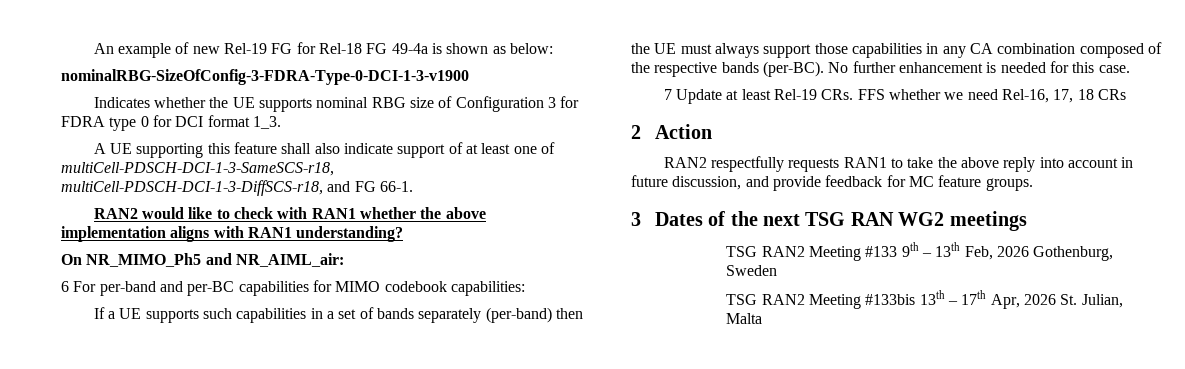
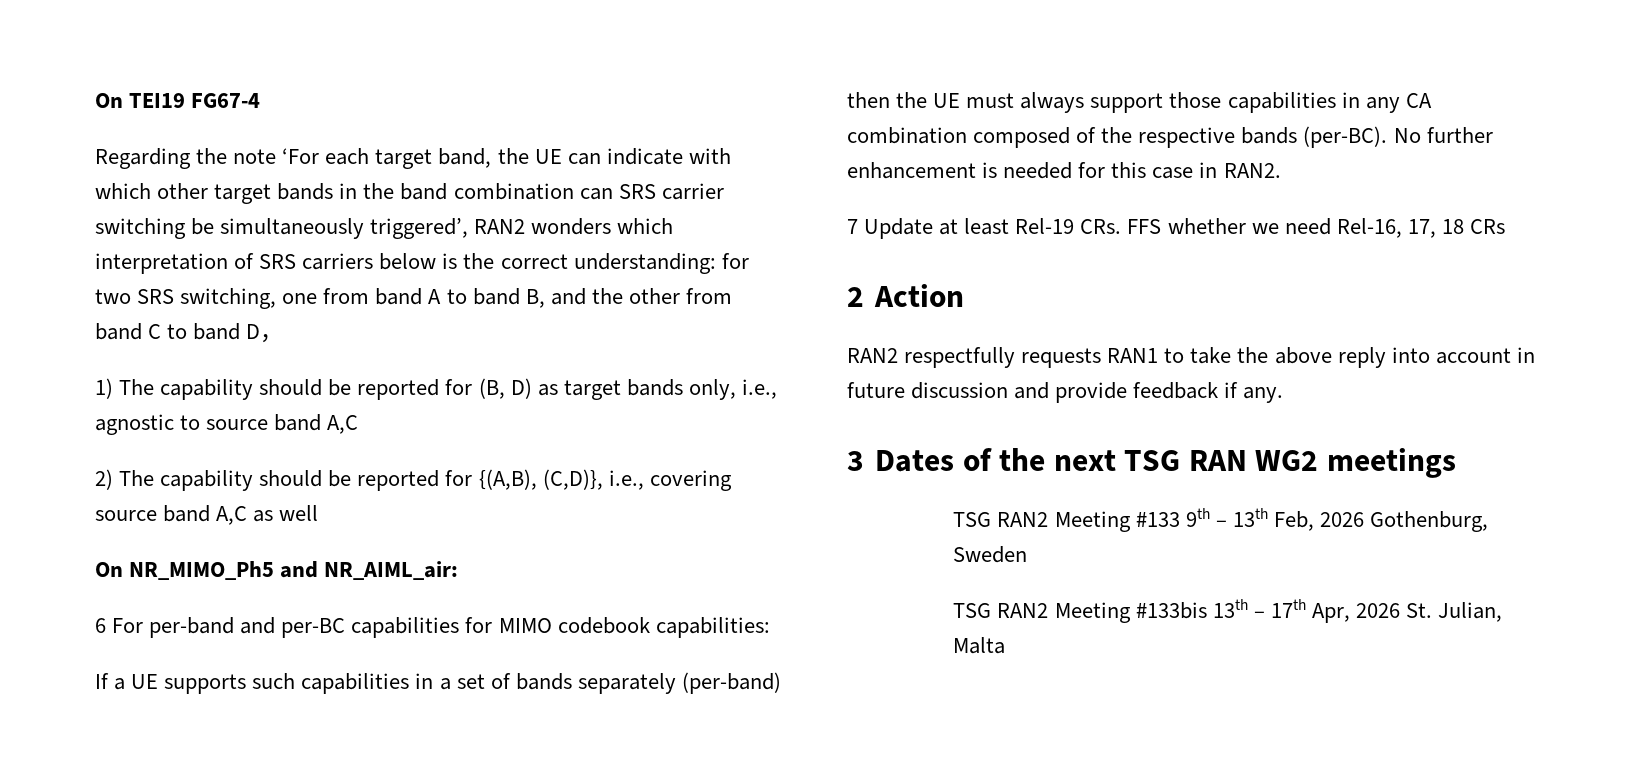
[93,42,553,58] [61,69,469,85] [93,96,580,112] [61,115,281,131] [93,142,555,158] [61,162,334,176] [61,180,413,196] [93,207,486,219] [61,226,404,242] An example of new Rel-19 FG for Rel-18 FG 49-4a is shown as below: // nominalRBG-SizeOfConfig-3-FDRA-Type-0-DCI-1-3-v1900 // Indicates whether the UE supports nominal RBG size of Configuration 3 for FDRA type 0 for DCI format 1_3. // A UE supporting this feature shall also indicate support of at least one of multiCell-PDSCH-DCI-1-3-SameSCS-r18, multiCell-PDSCH-DCI-1-3-DiffSCS-r18, and FG 66-1. // RAN2 would like to check with RAN1 whether the above implementation aligns with RAN1 understanding? -> [95,93,261,108] [95,148,731,169] [95,183,724,204] [95,218,674,239] [95,253,749,274] [95,288,732,309] [95,323,284,343] [95,378,777,400] [95,414,359,435] [95,469,732,491] [95,505,319,525] On TEI19 FG67-4 // Regarding the note ‘For each target band, the UE can indicate with which other target bands in the band combination can SRS carrier switching be simultaneously triggered’, RAN2 wonders which interpretation of SRS carriers below is the correct understanding: for two SRS switching, one from band A to band B, and the other from band C to band D， // 1) The capability should be reported for (B, D) as target bands only, i.e., agnostic to source band A,C // 2) The capability should be reported for {(A,B), (C,D)}, i.e., covering source band A,C as well
[1098,65,1130,73] case. -> [1152,162,1281,179] case in RAN2.
[672,176,742,190] discussion, -> [911,382,1009,399] discussion
[886,175,1033,191] for MC feature groups. -> [1224,382,1284,403] if any.

